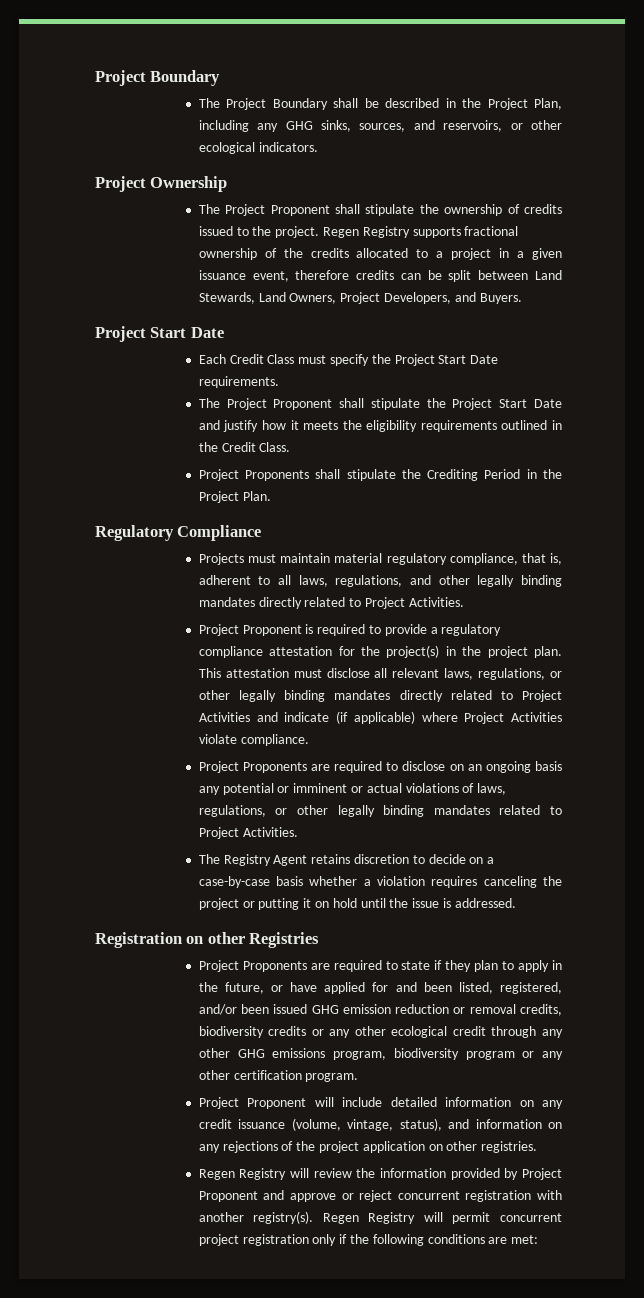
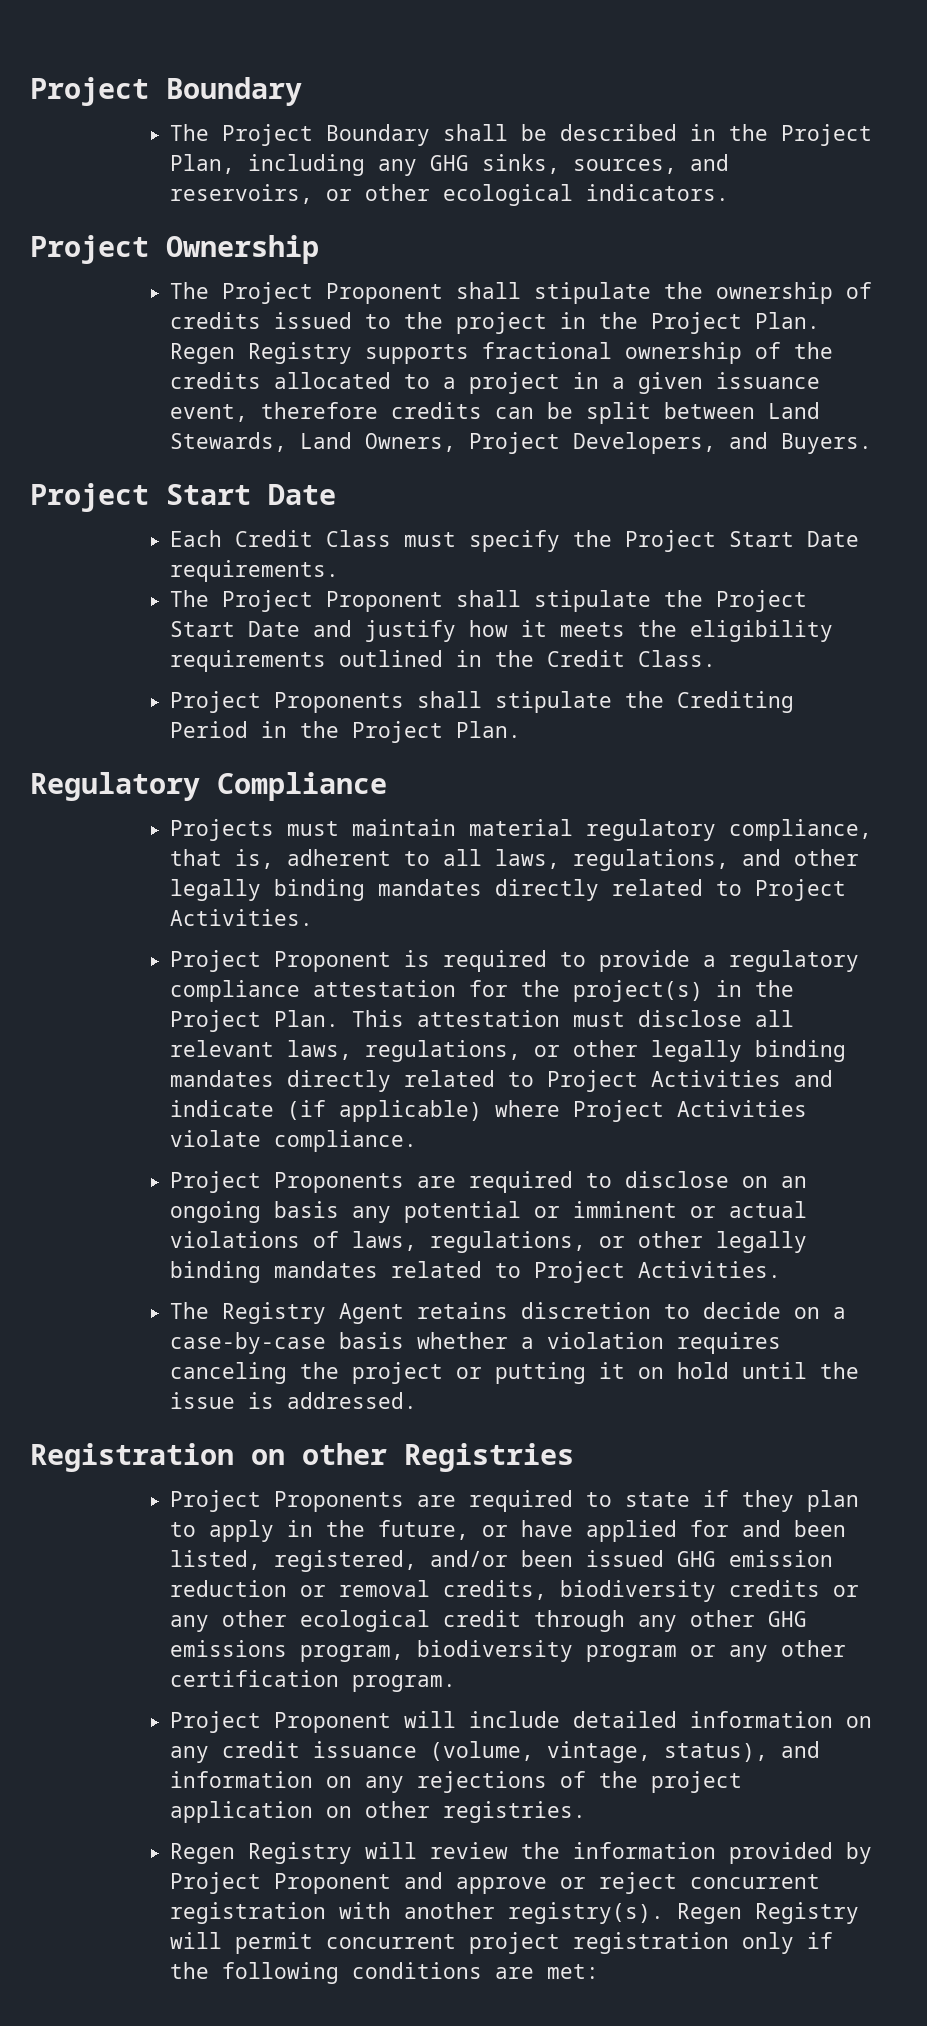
[275,226,320,238] project. -> [455,312,820,334] project in the Project Plan.
[487,646,562,658] project plan. -> [169,1010,339,1032] Project Plan.

